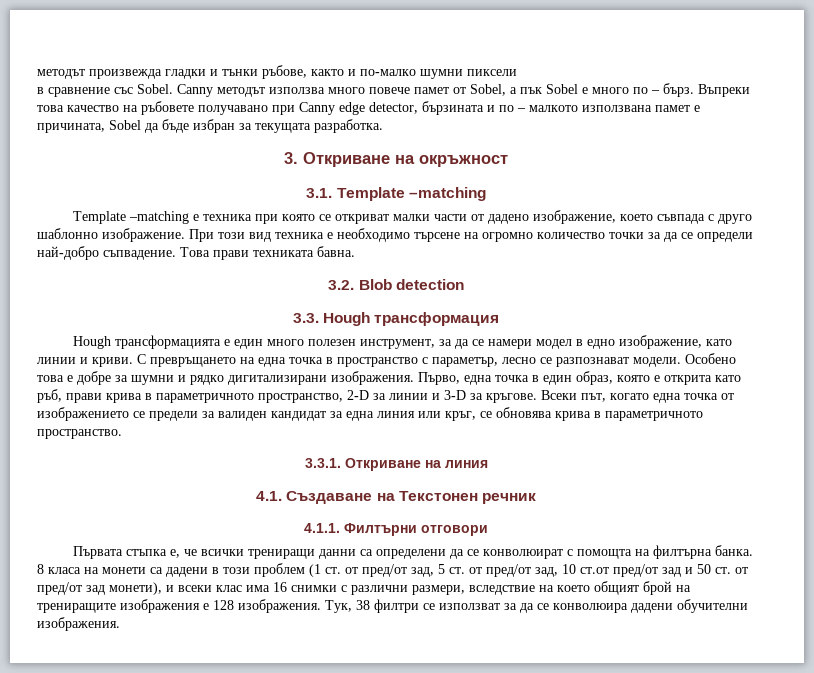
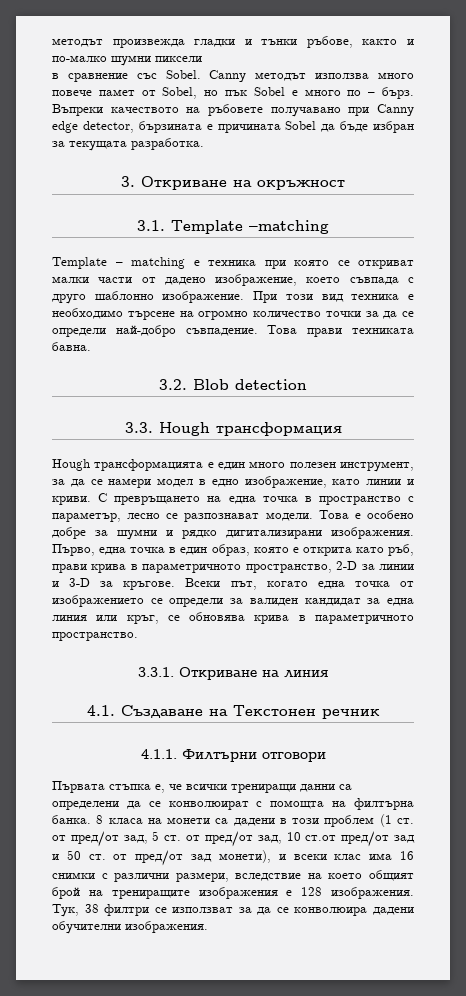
[510,87,517,94] a -> [204,90,219,96] но
[37,105,119,112] това качество -> [110,107,179,113] качеството
[487,105,700,112] [37,123,105,133] и по – малкото използвана памет е причината, -> [206,124,281,133] е причината
[128,211,189,224] –matching -> [115,257,185,269] – matching
[103,250,176,260] съпвадение. -> [185,328,258,336] съвпадение.
[685,353,736,364] [37,375,73,382] Особено това е -> [318,510,415,519] Това е особено
[149,411,198,421] предели -> [169,598,224,607] определи

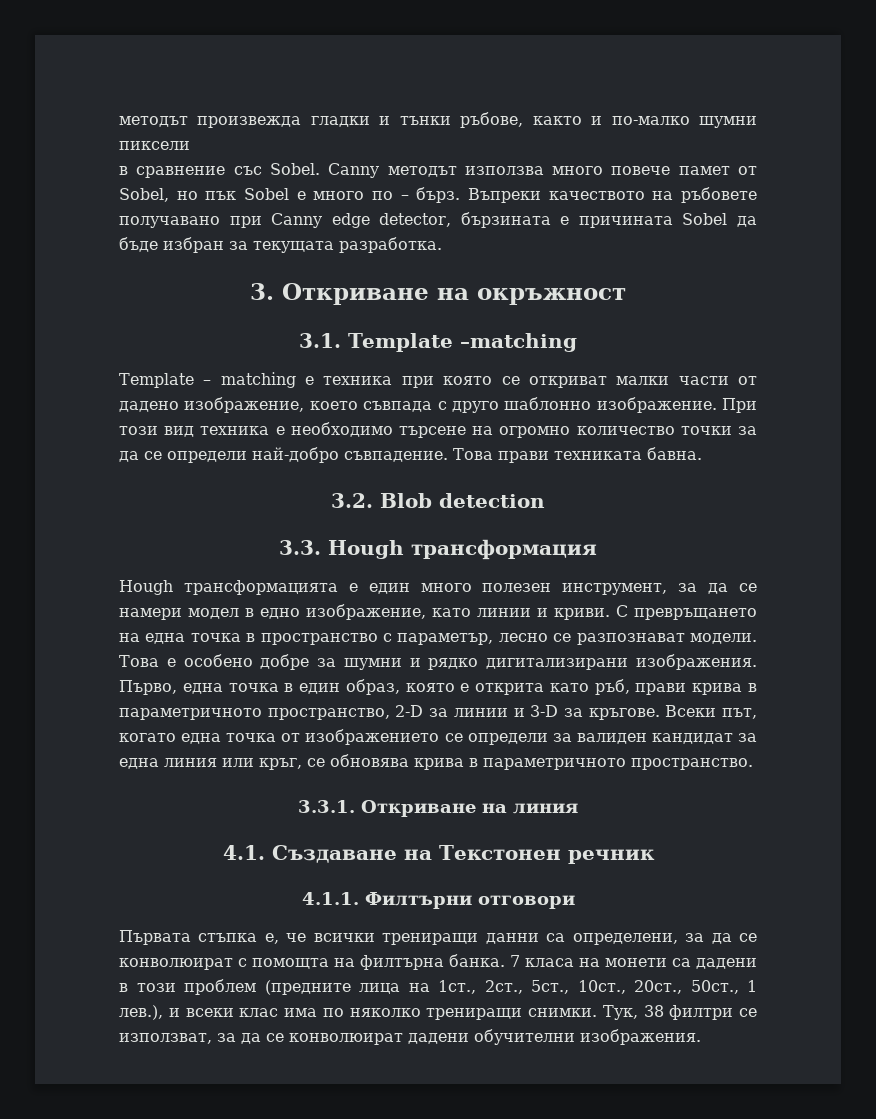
[52,801,119,810] определени -> [572,933,705,945] определени, за
[96,815,104,824] 8 -> [510,955,520,967] 7
[379,814,414,827] [52,831,415,847] [52,850,414,866] [52,870,414,882] [52,887,414,899] (1 ст. от пред/от зад, 5 ст. от пред/от зад, 10 ст.от пред/от зад и 50 ст. от пред/от зад монети), и всеки клас има 16 снимки с различни размери, вследствие на което общият брой на трениращите изображения е 128 изображения. -> [264,980,757,995] [119,1005,597,1020] (предните лица на 1ст., 2ст., 5ст., 10ст., 20ст., 50ст., 1 лев.), и всеки клас има по няколко трениращи снимки.
[172,907,368,916] използват за да се конволюира -> [119,1033,403,1045] използват, за да се конволюират

